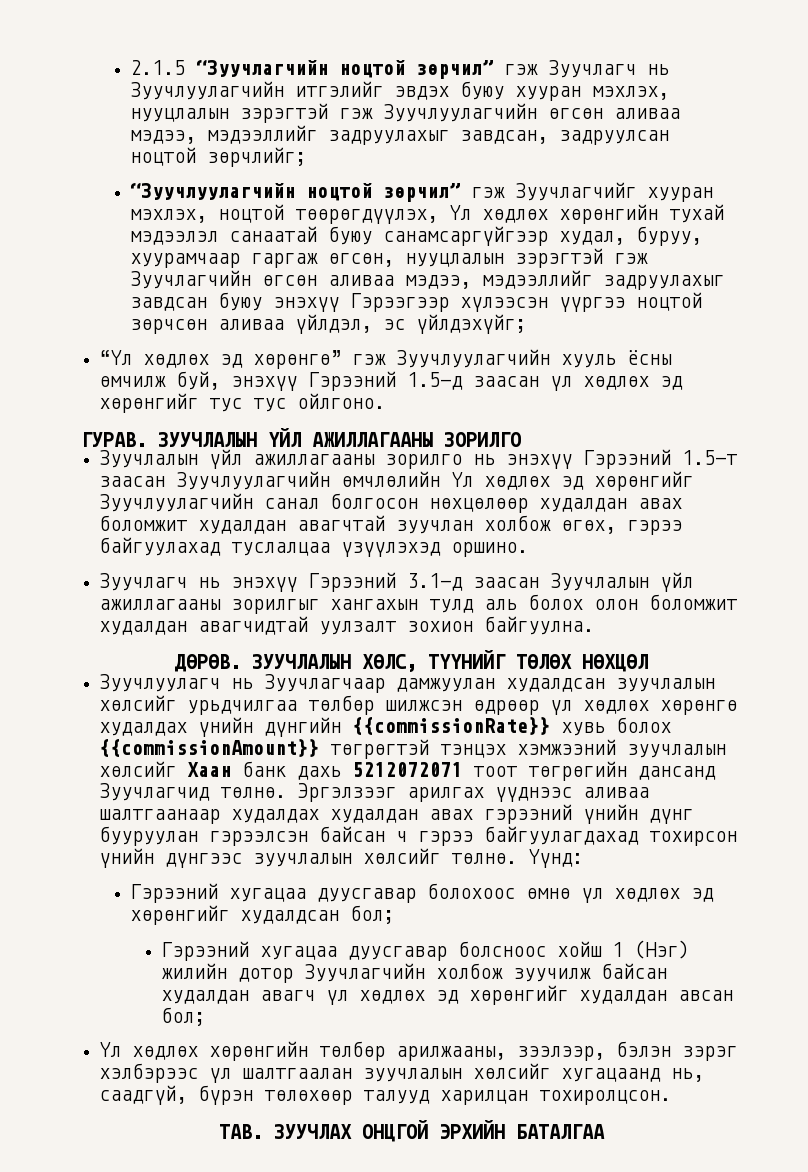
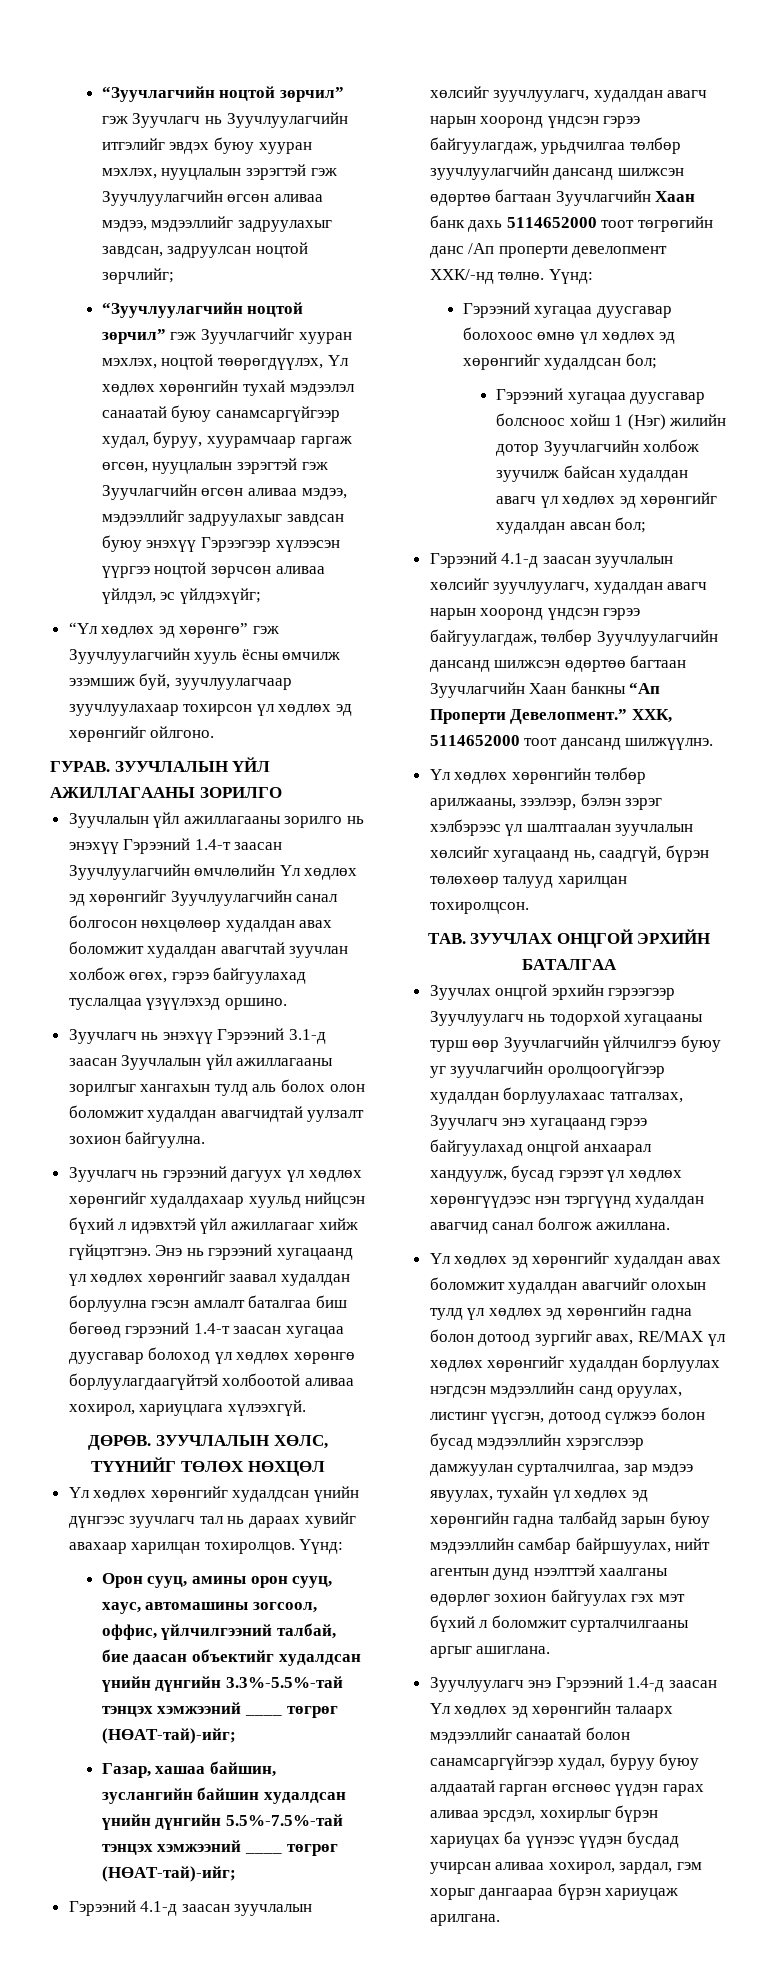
[130,60,186,75] 2.1.5 -> (101, 94) none
[176,371,684,391] [99,393,287,413] буй, энэхүү Гэрээний 1.5-д заасан үл хөдлөх эд хөрөнгийг тус тус -> [68,673,292,690] [68,704,353,716] [68,726,146,742] эзэмшиж буй, зуучлуулагчаар зуучлуулахаар тохирсон үл хөдлөх эд хөрөнгийг
[682,450,738,465] 1.5-т -> [194,839,231,850] 1.4-т
(595, 625) none -> [68,1166,362,1182] [68,1192,366,1208] [68,1217,358,1234] [68,1244,354,1260] [68,1270,351,1286] [68,1295,348,1312] [68,1321,345,1338] [68,1347,356,1364] [68,1373,354,1390] [68,1400,306,1416] // Зуучлагч нь гэрээний дагуух үл хөдлөх хөрөнгийг худалдахаар хуульд нийцсэн бүхий л идэвхтэй үйл ажиллагааг хийж гүйцэтгэнэ. Энэ нь гэрээний хугацаанд үл хөдлөх хөрөнгийг заавал худалдан борлуулна гэсэн амлалт баталгаа биш бөгөөд гэрээний 1.4-т заасан хугацаа дуусгавар болоход үл хөдлөх хөрөнгө борлуулагдаагүйтэй холбоотой аливаа хохирол, хариуцлага хүлээхгүй.
[99,674,716,693] [99,695,738,715] [99,717,672,737] [99,739,727,759] [99,761,177,777] Зуучлуулагч нь Зуучлагчаар дамжуулан худалдсан зуучлалын хөлсийг урьдчилгаа төлбөр шилжсэн өдрөөр үл хөдлөх хөрөнгө худалдах үнийн дүнгийн {{commissionRate}} хувь болох {{commissionAmount}} төгрөгтэй тэнцэх хэмжээний зуучлалын хөлсийг -> [68,1486,360,1502] [68,1512,356,1528] [68,1539,344,1554] [101,1573,333,1588] [101,1602,317,1614] [101,1623,336,1640] [101,1649,361,1666] [101,1676,343,1692] [101,1702,242,1717] [244,1706,338,1718] [101,1728,236,1744] [101,1761,276,1778] [101,1787,346,1804] [101,1814,343,1830] [101,1840,242,1855] [244,1844,338,1856] [101,1866,236,1882] [68,1900,313,1916] [429,86,708,102] [429,116,641,128] [429,137,681,154] [429,164,684,180] [429,189,651,206] Үл хөдлөх хөрөнгийг худалдсан үнийн дүнгээс зуучлагч тал нь дараах хувийг авахаар харилцан тохиролцов. Үүнд: // Орон сууц, амины орон сууц, хаус, автомашины зогсоол, оффис, үйлчилгээний талбай, бие даасан объектийг худалдсан үнийн дүнгийн 3.3%-5.5%-тай тэнцэх хэмжээний ____ төгрөг (НӨАТ-тай)-ийг; // Газар, хашаа байшин, зуслангийн байшин худалдсан үнийн дүнгийн 5.5%-7.5%-тай тэнцэх хэмжээний ____ төгрөг (НӨАТ-тай)-ийг; // Гэрээний 4.1-д заасан зуучлалын хөлсийг зуучлуулагч, худалдан авагч нарын хооронд үндсэн гэрээ байгуулагдаж, урьдчилгаа төлбөр зуучлуулагчийн дансанд шилжсэн өдөртөө багтаан Зуучлагчийн
[352,762,463,777] 5212072071 -> [506,217,597,228] 5114652000
[638,766,717,780] [99,783,650,802] [99,804,694,824] [99,826,738,846] [99,848,441,868] дансанд Зуучлагчид төлнө. Эргэлзээг арилгах үүднээс аливаа шалтгаанаар худалдах худалдан авах гэрээний үнийн дүнг бууруулан гэрээлсэн байсан ч гэрээ байгуулагдахад тохирсон үнийн дүнгээс зуучлалын хөлсийг -> [429,243,668,258] [429,269,494,284] данс /Ап проперти девелопмент ХХК/-нд
(206, 1016) none -> [429,552,674,568] [429,578,708,594] [429,608,641,620] [429,629,718,646] [429,655,687,672] [429,681,661,698] [429,709,672,724] [429,735,714,750] // Гэрээний 4.1-д заасан зуучлалын хөлсийг зуучлуулагч, худалдан авагч нарын хооронд үндсэн гэрээ байгуулагдаж, төлбөр Зуучлуулагчийн дансанд шилжсэн өдөртөө багтаан Зуучлагчийн Хаан банкны “Aп Проперти Девелопмент.” ХХК, 5114652000 тоот дансанд шилжүүлнэ.
(605, 1131) none -> [429,984,676,1000] [429,1010,704,1026] [429,1035,722,1052] [429,1062,665,1078] [429,1087,683,1104] [429,1115,648,1130] [429,1139,652,1156] [429,1165,683,1182] [429,1196,705,1208] [429,1217,671,1234] [429,1252,721,1268] [429,1277,707,1294] [429,1304,692,1320] [429,1329,726,1346] [429,1355,721,1372] [429,1382,683,1398] [429,1407,706,1424] [429,1433,644,1450] [429,1464,694,1476] [429,1486,649,1502] [429,1511,711,1528] [429,1537,711,1554] [429,1564,669,1580] [429,1589,686,1606] [429,1615,690,1632] [429,1646,551,1658] [429,1676,718,1692] [429,1702,674,1718] [429,1727,630,1744] [429,1753,700,1770] [429,1780,705,1796] [429,1805,659,1822] [429,1831,680,1848] [429,1862,703,1874] [429,1883,679,1900] [429,1914,500,1926] // Зуучлах онцгой эрхийн гэрээгээр Зуучлуулагч нь тодорхой хугацааны турш өөр Зуучлагчийн үйлчилгээ буюу уг зуучлагчийн оролцоогүйгээр худалдан борлуулахаас татгалзах, Зуучлагч энэ хугацаанд гэрээ байгуулахад онцгой анхаарал хандуулж, бусад гэрээт үл хөдлөх хөрөнгүүдээс нэн тэргүүнд худалдан авагчид санал болгож ажиллана. // Үл хөдлөх эд хөрөнгийг худалдан авах боломжит худалдан авагчийг олохын тулд үл хөдлөх эд хөрөнгийн гадна болон дотоод зургийг авах, RE/MAX үл хөдлөх хөрөнгийг худалдан борлуулах нэгдсэн мэдээллийн санд оруулах, листинг үүсгэн, дотоод сүлжээ болон бусад мэдээллийн хэрэгслээр дамжуулан сурталчилгаа, зар мэдээ явуулах, тухайн үл хөдлөх эд хөрөнгийн гадна талбайд зарын буюу мэдээллийн самбар байршуулах, нийт агентын дунд нээлттэй хаалганы өдөрлөг зохион байгуулах гэх мэт бүхий л боломжит сурталчилгааны аргыг ашиглана. // Зуучлуулагч энэ Гэрээний 1.4-д заасан Үл хөдлөх эд хөрөнгийн талаарх мэдээллийг санаатай болон санамсаргүйгээр худал, буруу буюу алдаатай гарган өгснөөс үүдэн гарах аливаа эрсдэл, хохирлыг бүрэн хариуцах ба үүнээс үүдэн бусдад учирсан аливаа хохирол, зардал, гэм хорыг дангаараа бүрэн хариуцаж арилгана.

